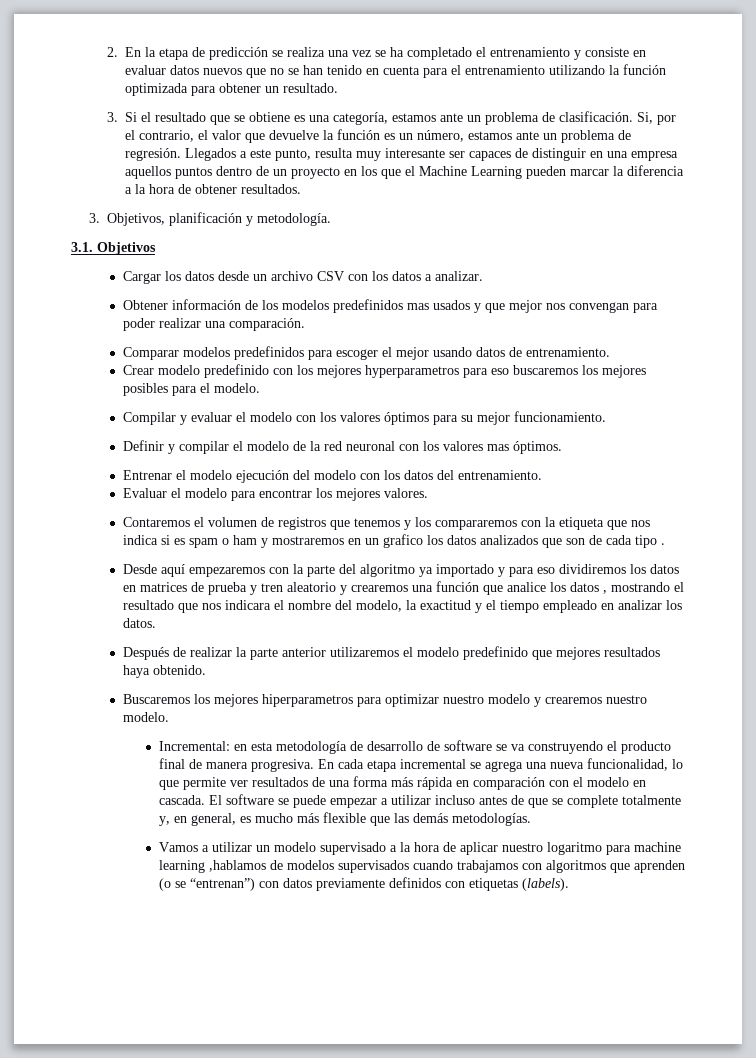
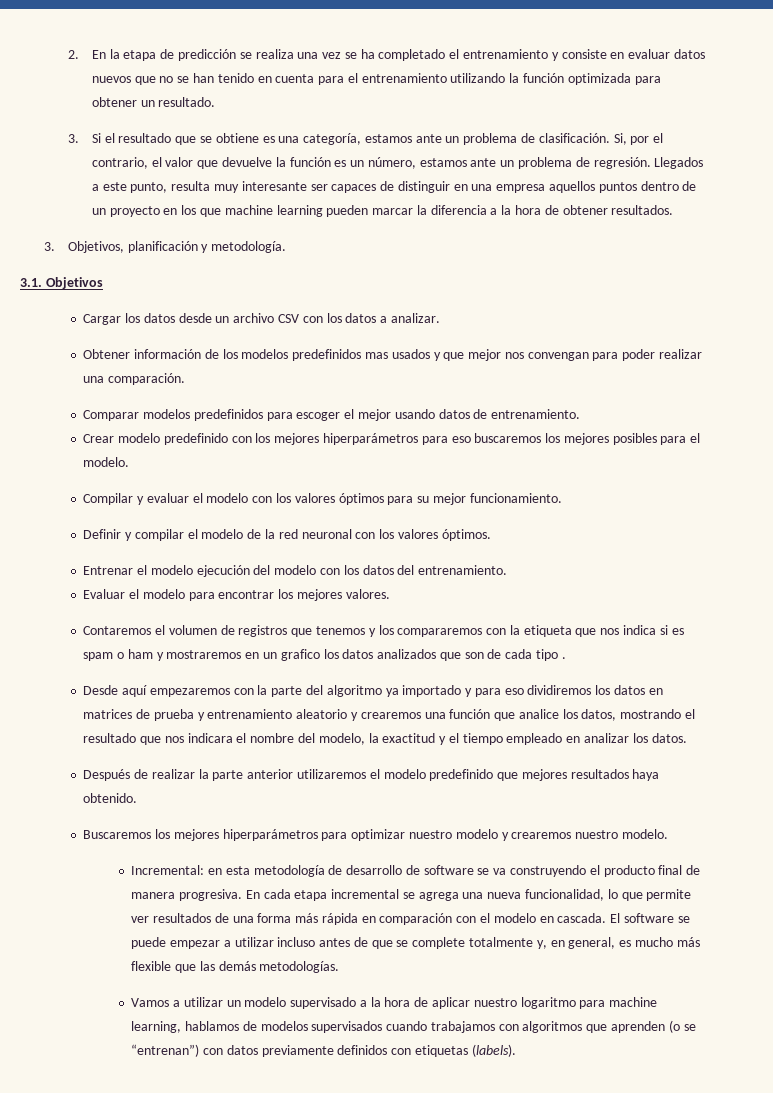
[405,166,523,179] el Machine Learning -> [224,205,323,217] machine learning
[364,365,459,378] hyperparametros -> [322,433,418,445] hiperparámetros
[486,444,509,451] mas -> (438, 534) none
[260,583,283,592] tren -> [207,709,293,719] entrenamiento
[569,582,607,594] datos , -> [581,709,617,721] datos,
[261,694,353,707] hiperparametros -> [222,829,318,841] hiperparámetros
[158,860,266,873] learning ,hablamos -> [131,1021,239,1033] learning, hablamos

